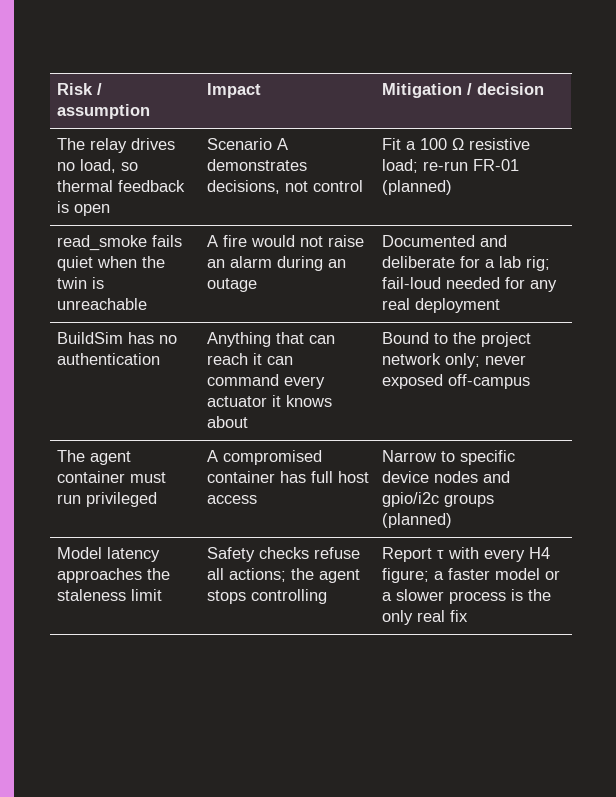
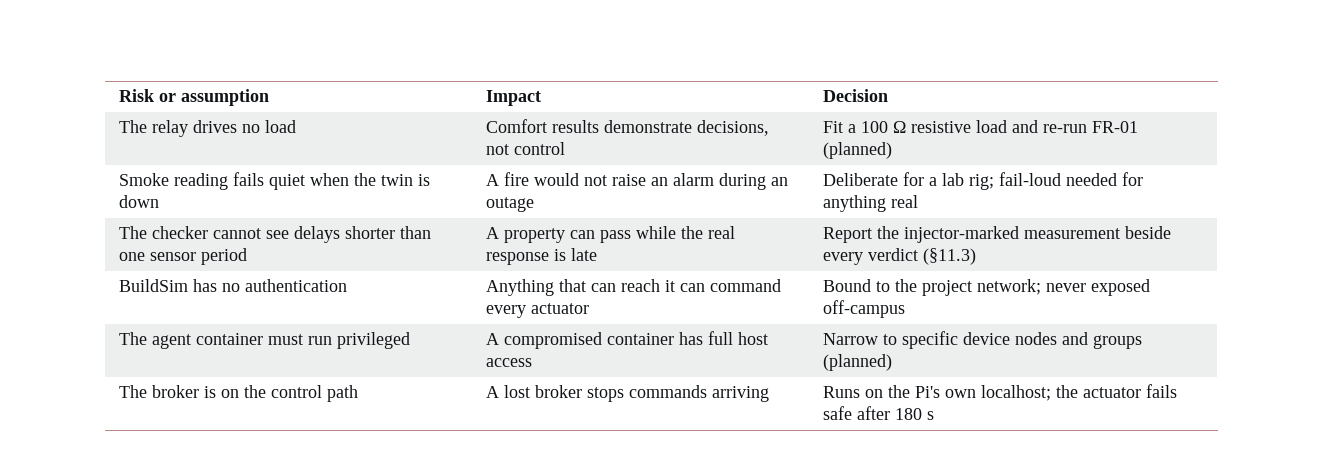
[96,83,102,95] / -> [159,93,177,102] or
[381,83,544,98] Mitigation / decision -> [823,89,889,102] Decision
[79,159,138,173] [56,180,185,192] [56,201,110,216] [206,138,288,150] [206,159,307,171] load, so thermal feedback is open | Scenario A demonstrates -> [265,120,297,133] [486,119,693,133] load | Comfort results demonstrate
[381,159,418,173] load; -> [976,120,1039,133] load and
[56,235,147,251] read_smoke -> [119,173,229,190] Smoke reading
[56,298,147,310] unreachable -> [119,195,160,208] down
[381,235,507,247] [381,256,455,268] Documented and deliberate -> [823,173,899,186] Deliberate
[529,280,557,292] [381,298,500,313] any real deployment -> [823,195,919,212] [119,226,432,243] [119,248,248,265] [486,226,736,243] [486,248,598,265] [823,226,1172,243] [823,248,977,265] anything real // The checker cannot see delays shorter than one sensor period | A property can pass while the real response is late | Report the injector-marked measurement beside every verdict (§11.3)
[271,395,332,407] [206,416,248,428] it knows about -> (590, 308) none
[381,353,480,368] network only; -> [977,279,1042,295] network;
[381,492,439,507] gpio/i2c -> (1089, 338) none
[56,547,160,562] [56,568,170,583] [56,589,162,601] [206,547,360,562] [206,568,360,583] [206,589,327,604] [381,547,550,562] [381,568,560,583] [381,589,551,604] [381,610,468,625] Model latency approaches the staleness limit | Safety checks refuse all actions; the agent stops controlling | Report τ with every H4 figure; a faster model or a slower process is the only real fix -> [119,385,359,402] [486,385,770,402] [823,384,1178,401] [823,406,935,420] The broker is on the control path | A lost broker stops commands arriving | Runs on the Pi's own localhost; the actuator fails safe after 180 s

